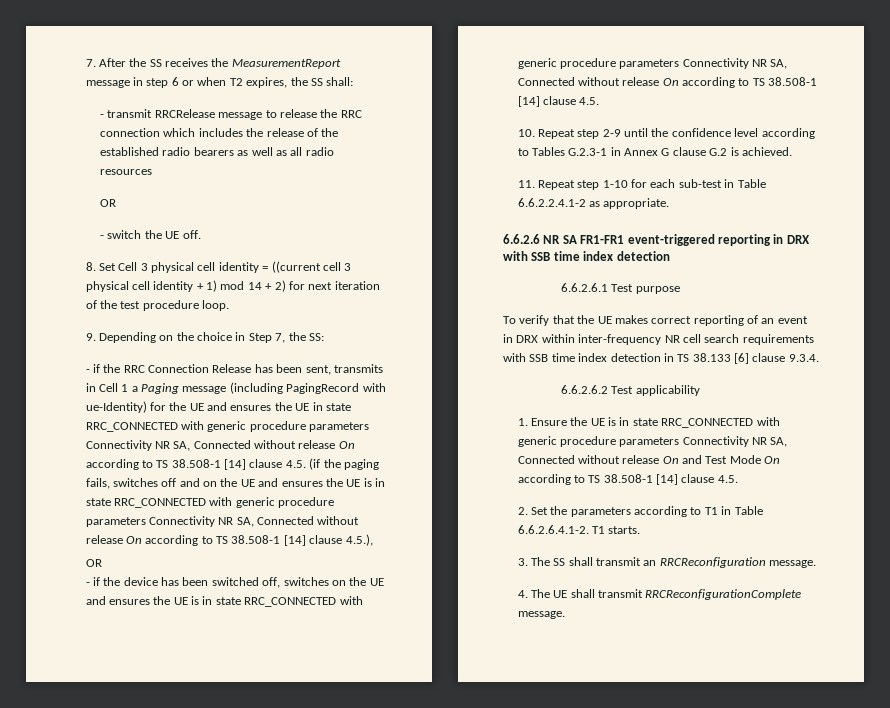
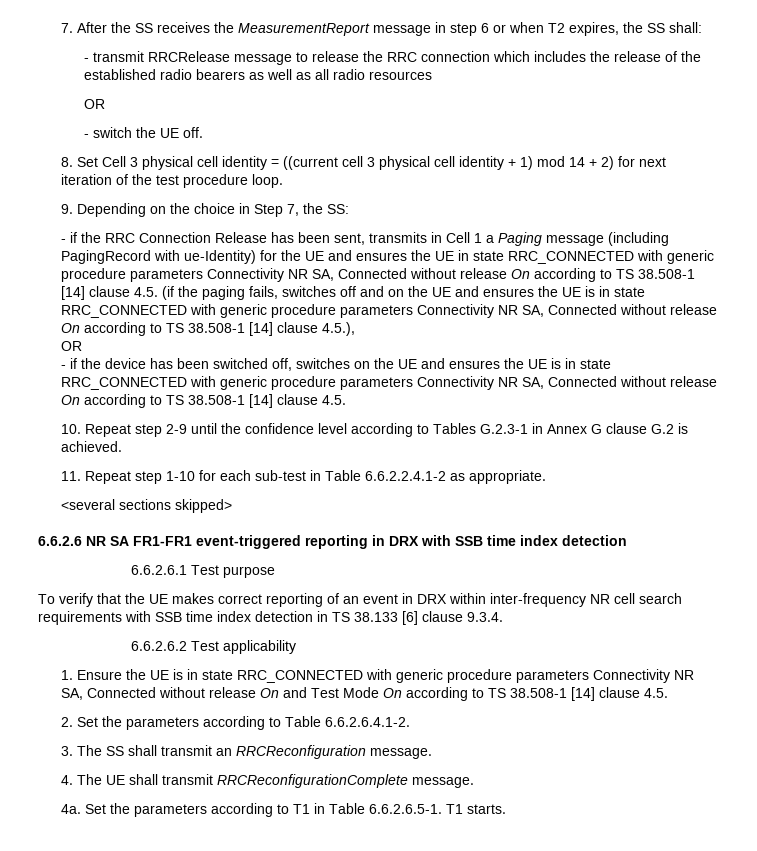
(670, 203) none -> [61,499,233,513] // <several sections skipped>
[704,506,732,515] T1 in -> (282, 722) none
[591,526,641,534] T1 starts. -> (411, 722) none
(565, 615) none -> [61,803,507,817] // 4a. Set the parameters according to T1 in Table 6.6.2.6.5-1. T1 starts.

